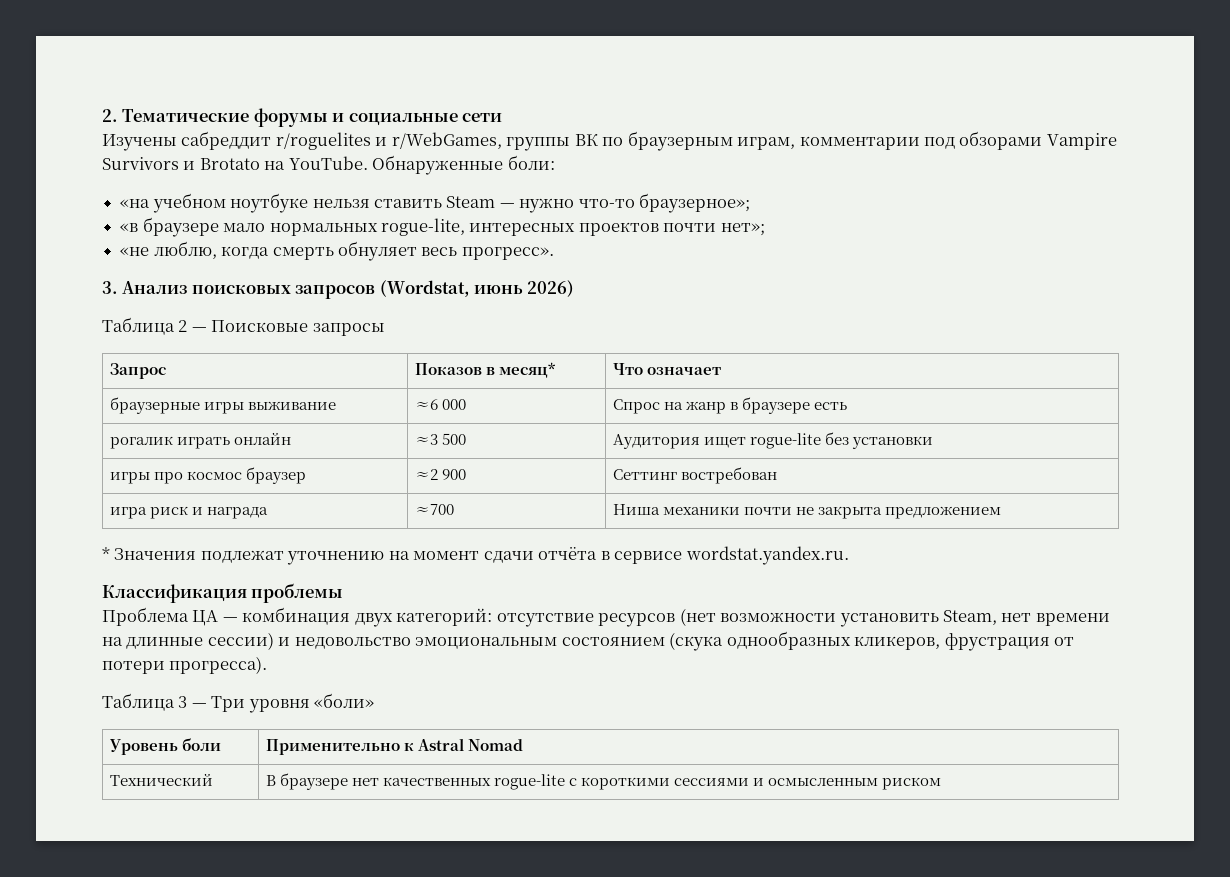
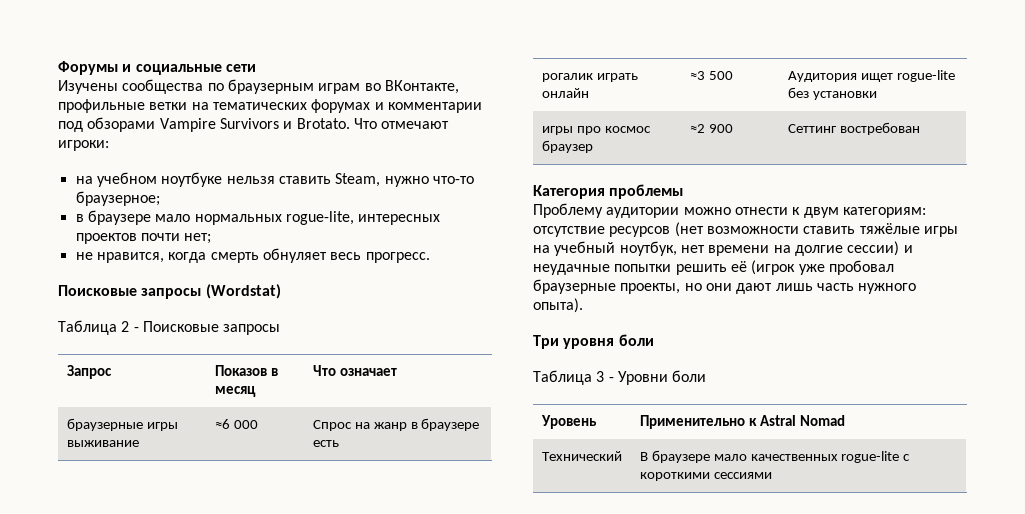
[102,108,328,127] 2. Тематические форумы -> [58,61,118,75] Форумы
[181,131,796,151] сабреддит r/roguelites и r/WebGames, группы ВК по браузерным играм, -> [122,79,459,94] [58,99,384,113] сообщества по браузерным играм во ВКонтакте, профильные ветки на тематических форумах и
[199,155,555,175] [120,193,751,213] [120,223,139,232] Brotato на YouTube. Обнаруженные боли: // «на учебном ноутбуке нельзя ставить Steam — нужно что-то браузерное»; // «в -> [296,118,450,129] [58,140,109,151] [75,172,474,187] [75,191,160,206] [75,214,84,222] Brotato. Что отмечают игроки: // на учебном ноутбуке нельзя ставить Steam, нужно что-то браузерное; // в
[720,223,765,236] [120,241,217,259] нет»; // «не люблю, -> [184,233,212,244] [75,252,164,263] нет; // не нравится,
[461,247,554,260] [102,280,574,299] прогресс». // 3. Анализ поисковых запросов (Wordstat, июнь 2026) -> [365,252,430,263] [58,284,281,299] прогресс. // Поисковые запросы (Wordstat)
[191,327,207,332] — -> [133,327,139,332] -
[498,362,556,378] месяц* -> [214,386,256,397] месяц
[109,506,268,519] [414,504,454,515] [612,504,1001,519] [102,546,849,565] [102,583,344,603] [102,607,998,627] // игра риск и награда | ≈700 | Ниша механики почти не закрыта предложением // * Значения подлежат уточнению на момент сдачи отчёта в сервисе wordstat.yandex.ru. // Классификация проблемы // Проблема ЦА — комбинация двух категорий: отсутствие ресурсов (нет возможности установить Steam, -> [533,184,684,199] [533,203,926,218] [533,222,958,237] [533,241,677,256] // Категория проблемы // Проблему аудитории можно отнести к двум категориям: отсутствие ресурсов (нет возможности ставить тяжёлые игры на учебный ноутбук,
[126,637,204,649] длинные -> [794,245,843,256] долгие
[294,631,1075,651] [102,656,268,674] [102,693,375,713] недовольство эмоциональным состоянием (скука однообразных кликеров, фрустрация от потери прогресса). // Таблица 3 — Три уровня «боли» -> [533,260,894,275] [533,279,917,294] [533,298,583,313] [533,334,654,349] [533,370,707,385] неудачные попытки решить её (игрок уже пробовал браузерные проекты, но они дают лишь часть нужного опыта). // Три уровня боли // Таблица 3 - Уровни боли
[181,738,221,751] боли -> (597, 422) none
[351,778,379,786] нет -> [713,454,747,461] мало
[753,777,942,790] и осмысленным риском -> (772, 475) none

